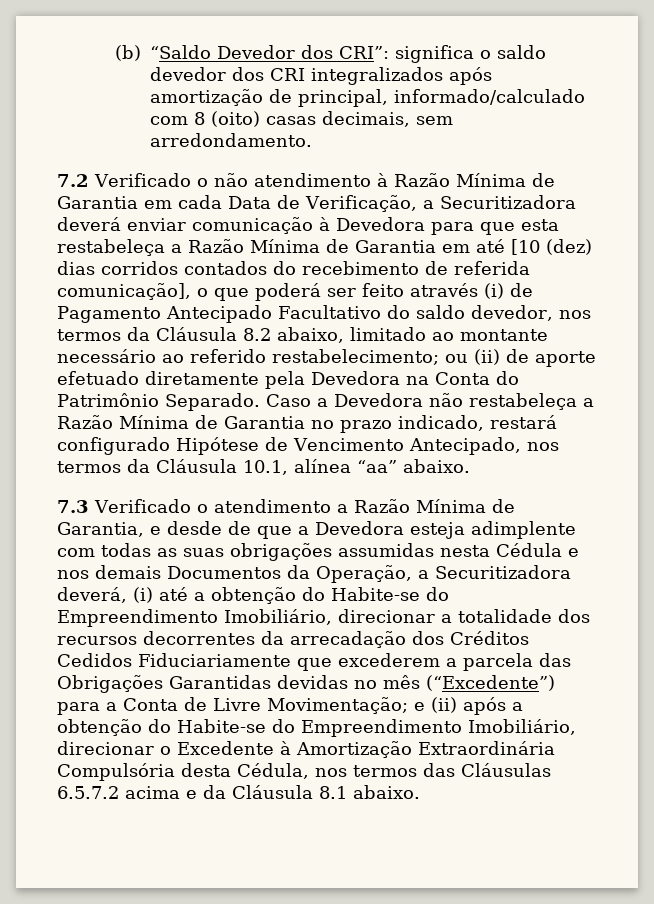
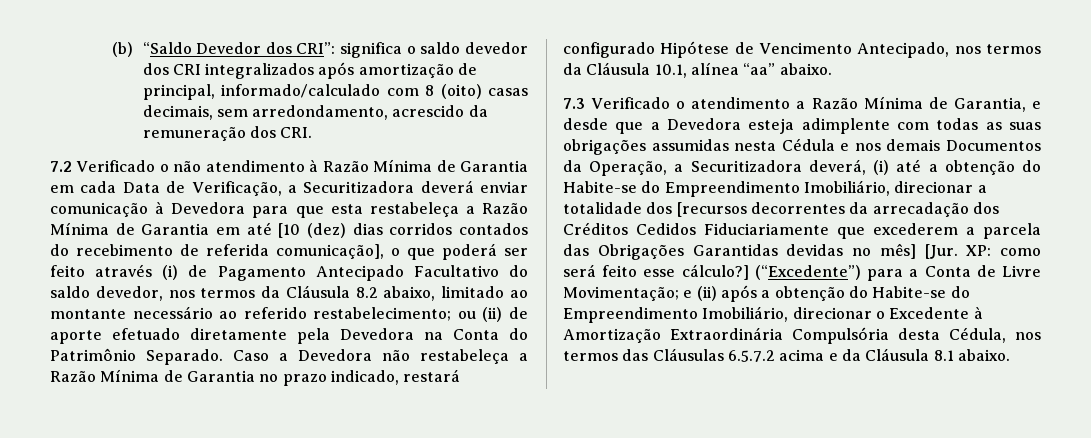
[150,133,313,147] arredondamento. -> [252,105,488,120] [142,126,313,141] arredondamento, acrescido da remuneração dos CRI.
[228,521,251,535] de -> (608, 124) none
[57,636,137,645] recursos -> [676,202,747,217] [recursos
[383,675,420,689] mês -> [879,243,1041,259] [563,264,749,280] mês] [Jur. XP: como será feito esse cálculo?]

